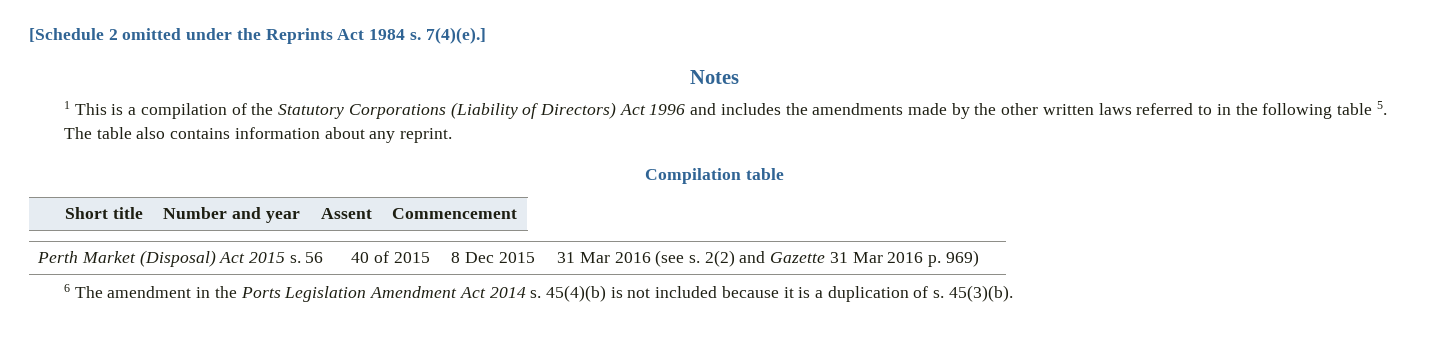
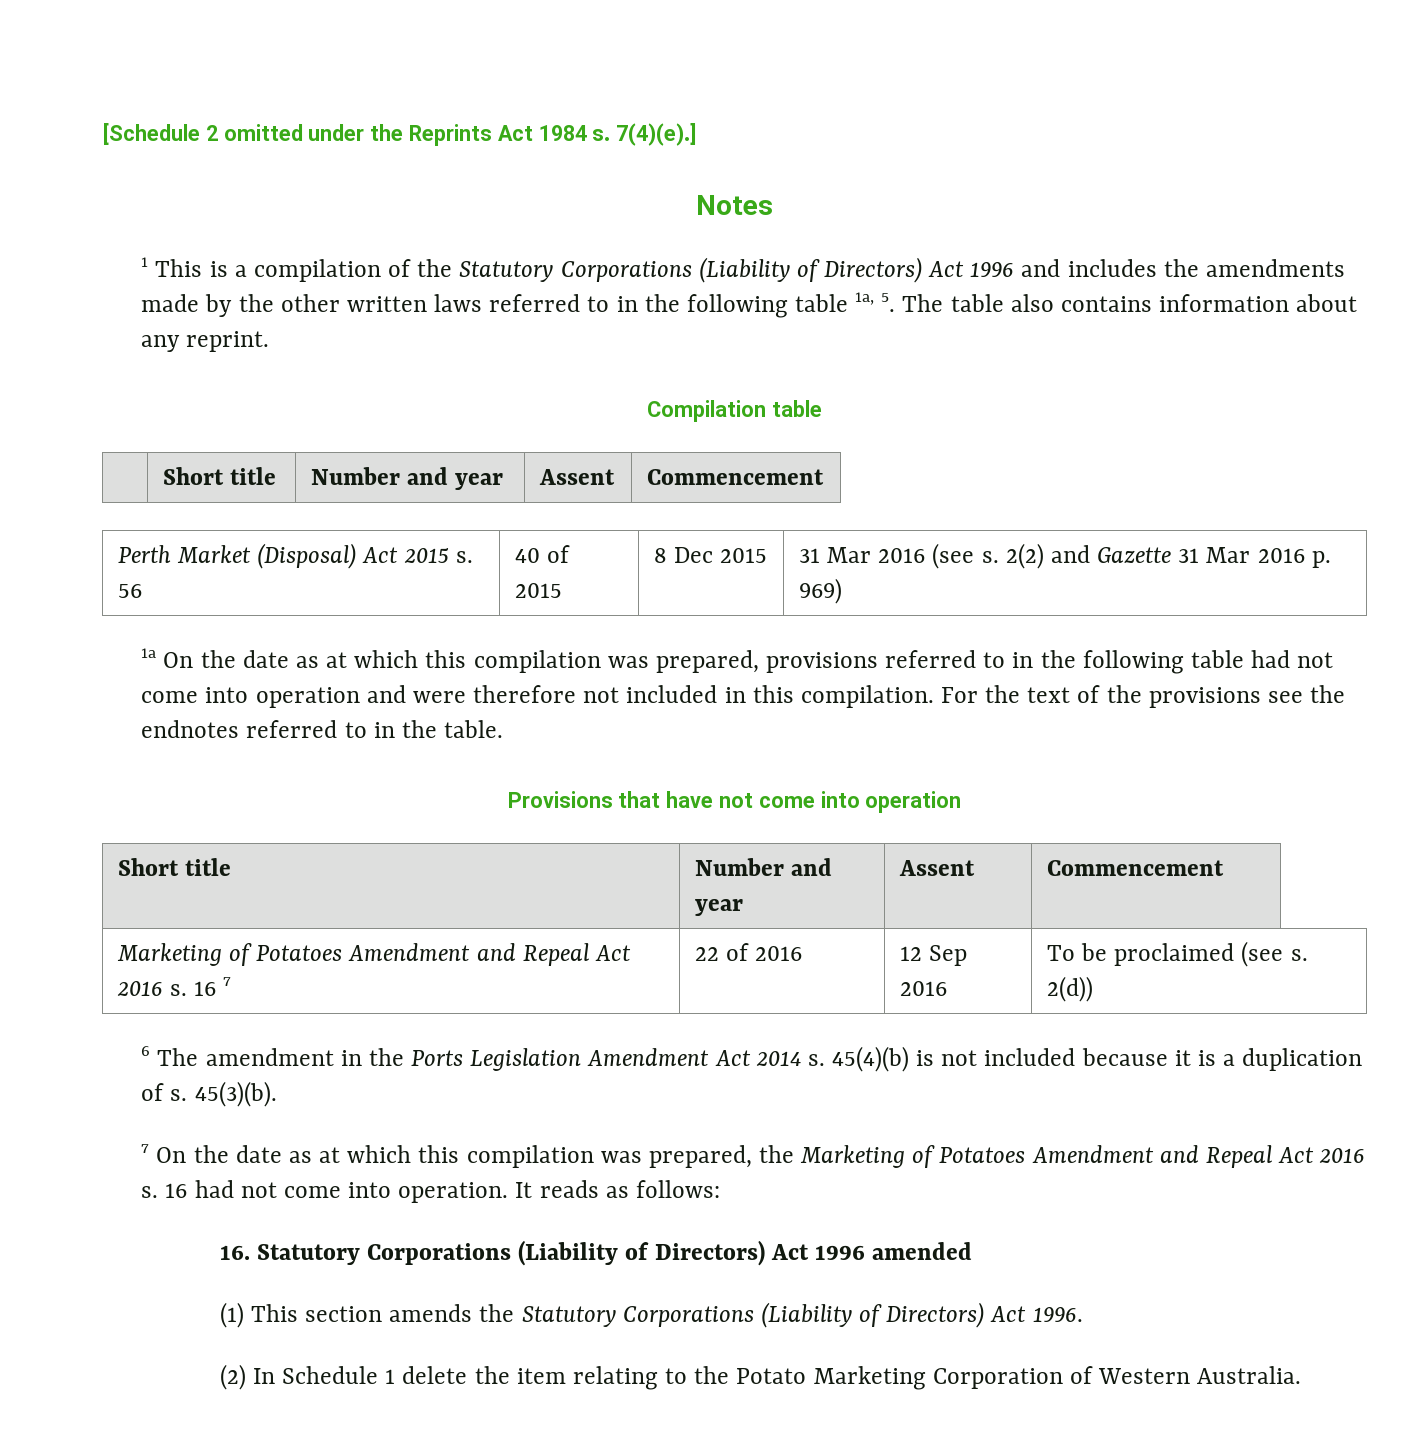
(1373, 109) none -> [855,292,875,305] 1a,
(979, 258) none -> [141,648,1334,674] [141,685,1346,708] [141,720,504,738] [507,791,962,813] [117,858,232,876] [694,858,833,876] [694,899,743,916] [898,860,975,876] [1046,860,1224,876] [116,943,631,966] [116,977,232,996] [694,943,803,961] [899,945,968,966] [899,981,947,996] [1046,941,1308,967] [1046,976,1093,1002] // 1a On the date as at which this compilation was prepared, provisions referred to in the following table had not come into operation and were therefore not included in this compilation. For the text of the provisions see the endnotes referred to in the table. // Provisions that have not come into operation // Short title | Number and year | Assent | Commencement // Marketing of Potatoes Amendment and Repeal Act 2016 s. 16 7 | 22 of 2016 | 12 Sep 2016 | To be proclaimed (see s. 2(d))
(1013, 293) none -> [141,1144,1366,1168] [141,1180,720,1203] [219,1240,973,1266] [219,1302,1083,1328] [219,1364,1302,1390] // 7 On the date as at which this compilation was prepared, the Marketing of Potatoes Amendment and Repeal Act 2016 s. 16 had not come into operation. It reads as follows: // 16. Statutory Corporations (Liability of Directors) Act 1996 amended // (1) This section amends the Statutory Corporations (Liability of Directors) Act 1996. // (2) In Schedule 1 delete the item relating to the Potato Marketing Corporation of Western Australia.

